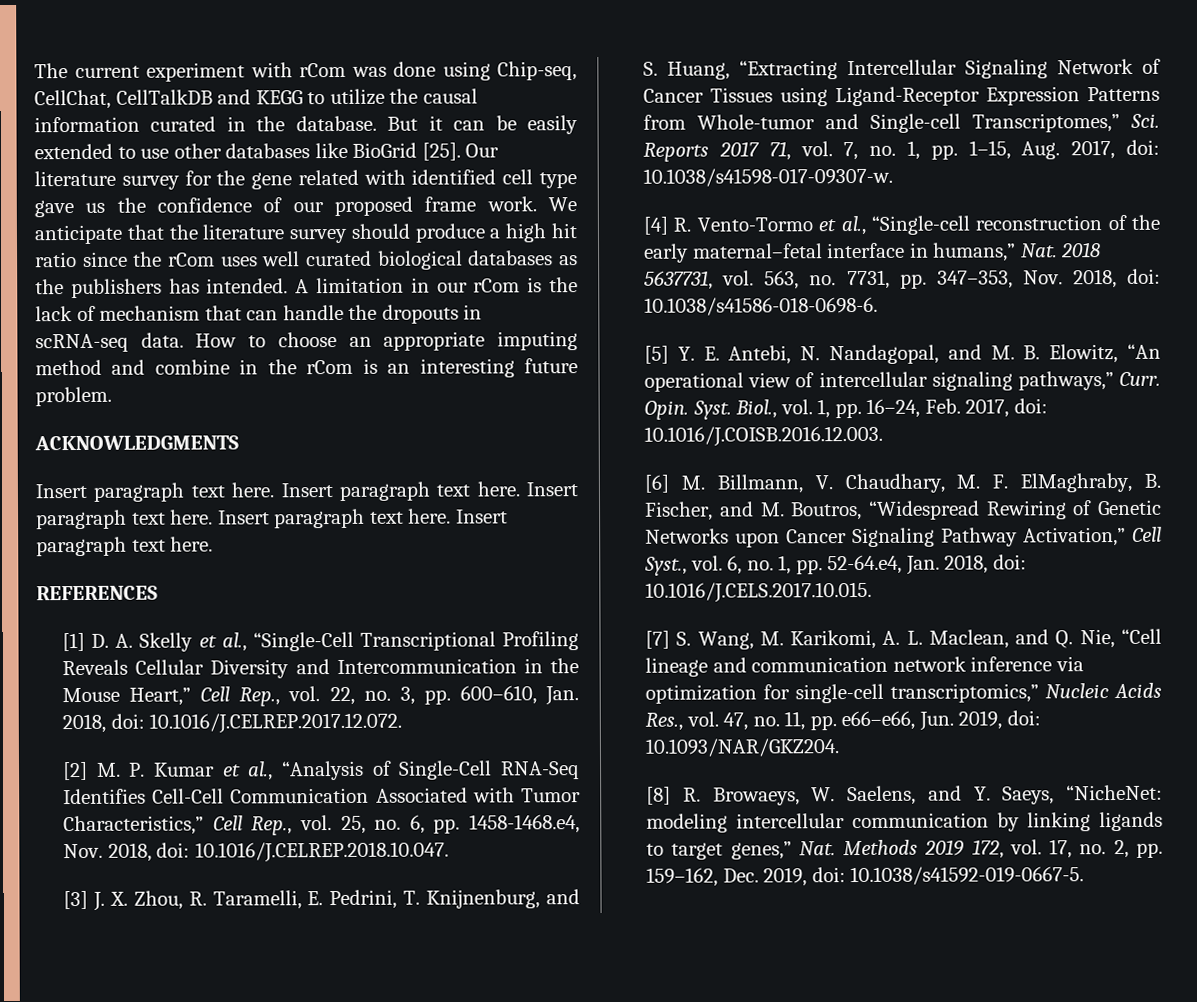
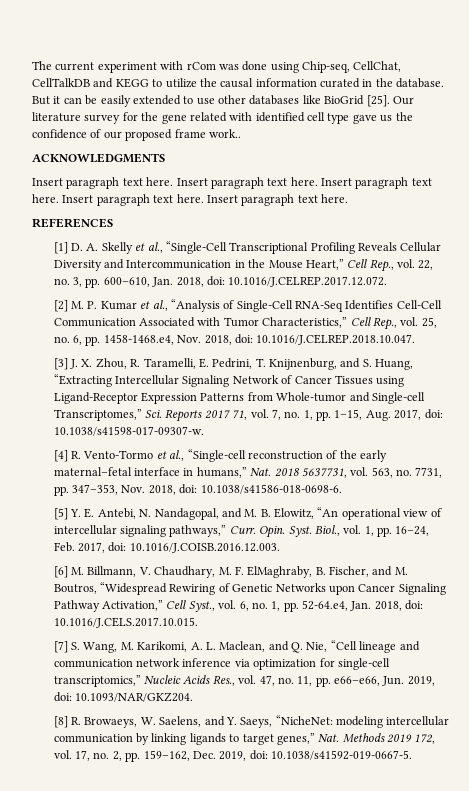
[486,196,577,212] [34,223,577,245] [35,250,579,270] [35,277,578,299] [35,304,483,324] [35,331,578,353] [35,358,579,378] [35,386,112,407] work. We anticipate that the literature survey should produce a high hit ratio since the rCom uses well curated biological databases as the publishers has intended. A limitation in our rCom is the lack of mechanism that can handle the dropouts in scRNA-seq data. How to choose an appropriate imputing method and combine in the rCom is an interesting future problem. -> [208,129,241,138] work..

